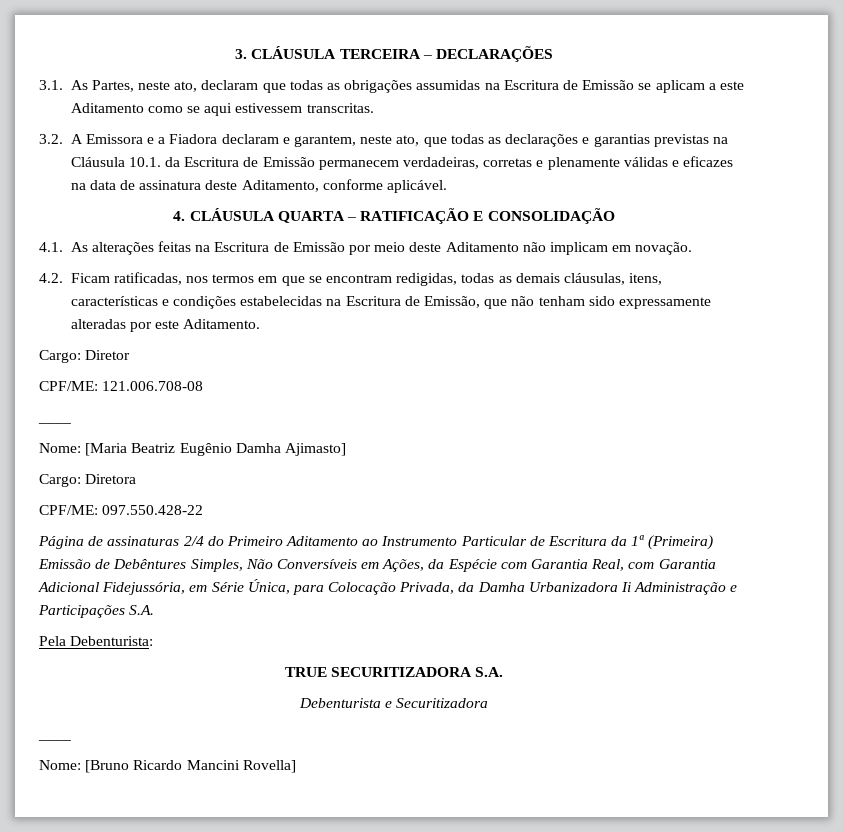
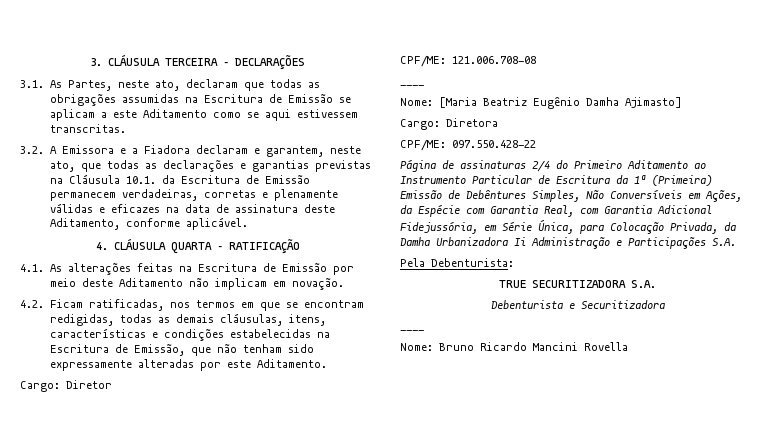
[473,208,615,224] E CONSOLIDAÇÃO -> (300, 246) none
[85,760,130,773] [Bruno -> [439,343,474,351] Bruno
[242,760,296,773] Rovella] -> [584,342,628,351] Rovella

